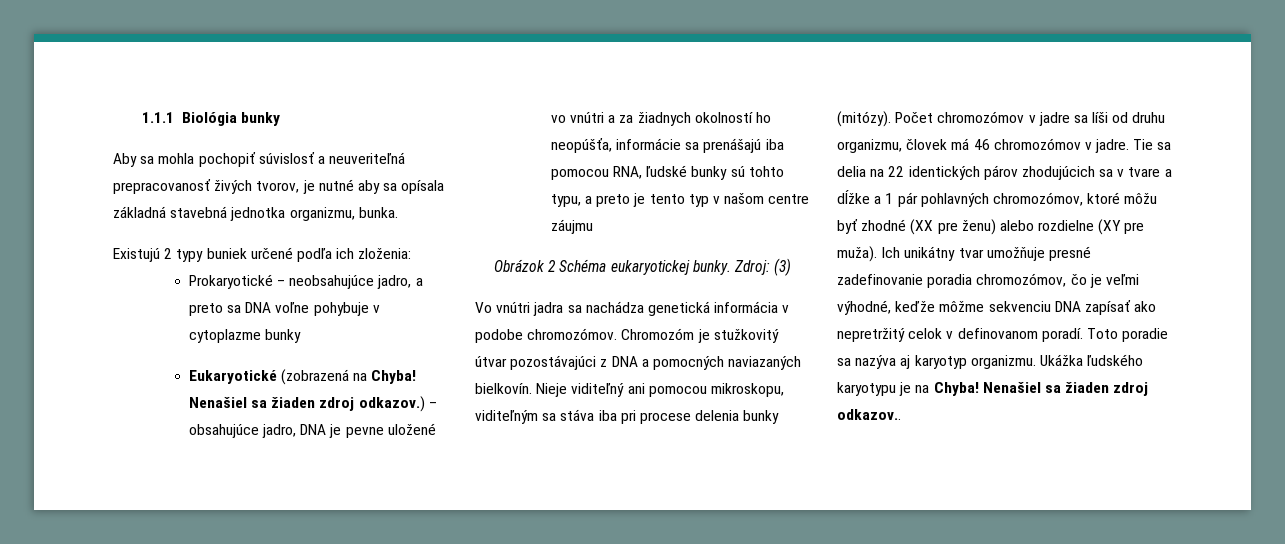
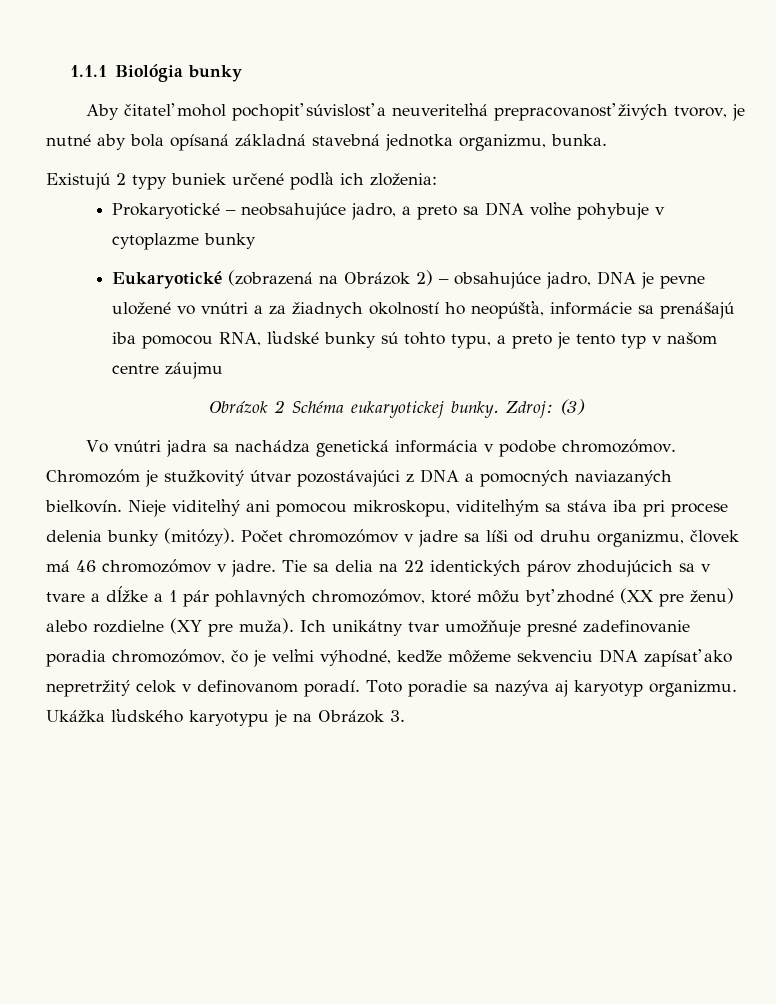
[140,153,195,164] sa mohla -> [123,103,226,117] čitateľ mohol
[383,180,445,194] sa opísala -> [130,134,229,151] bola opísaná
[371,370,417,384] [188,396,425,412] Chyba! Nenašiel sa žiaden zdroj odkazov.) -> [344,270,434,286] Obrázok 2)
[939,301,985,312] môžme -> [447,650,511,663] môžeme
[933,381,1149,396] [837,409,901,420] Chyba! Nenašiel sa žiaden zdroj odkazov.. -> [318,710,405,723] Obrázok 3.

